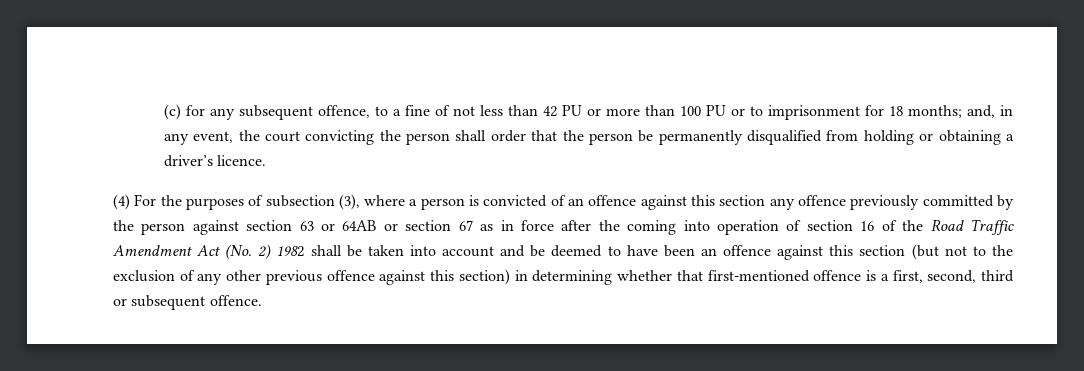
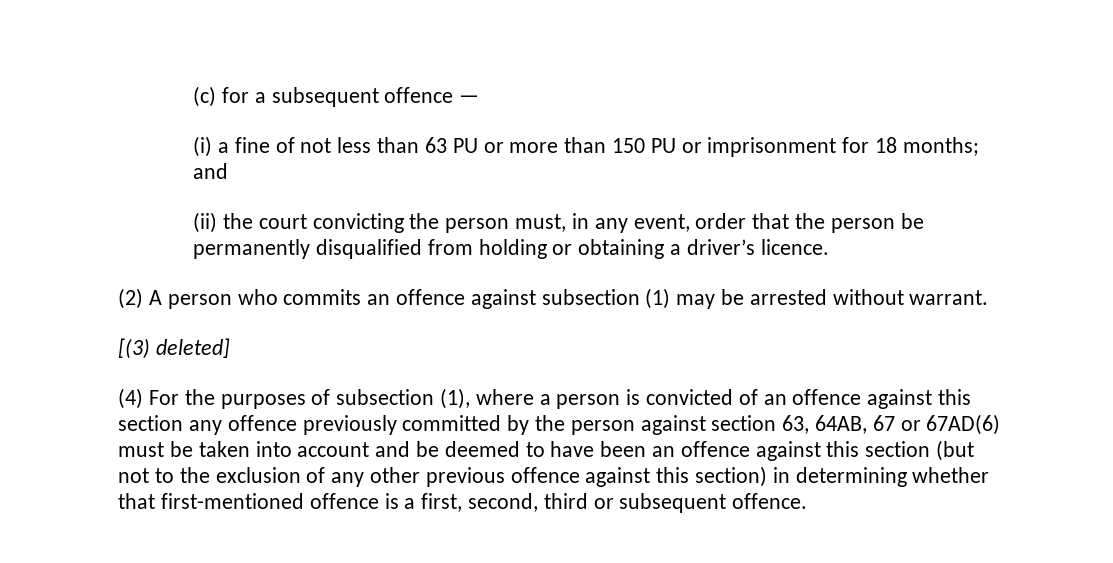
[209,105,388,120] any subsequent offence, to -> [254,87,480,107] [193,136,213,157] a subsequent offence — // (i)
[542,106,557,117] 42 -> [424,137,447,153] 63
[679,105,763,116] 100 PU or to -> [611,138,702,153] 150 PU or
[966,105,1013,118] [163,131,234,145] and, in any event, -> [193,163,229,179] [193,212,218,233] and // (ii)
[455,130,487,141] shall -> [515,213,690,233] must, in any event,
(267, 160) none -> [118,288,989,309] [118,338,230,359] // (2) A person who commits an offence against subsection (1) may be arrested without warrant. // [(3) deleted]
[338,194,360,210] (3), -> [439,388,470,409] (1),
[299,219,1015,235] [112,244,342,260] 63 or 64AB or section 67 as in force after the coming into operation of section 16 of the Road Traffic Amendment Act (No. 2) 1982 shall -> [782,414,1001,435] [118,442,165,457] 63, 64AB, 67 or 67AD(6) must

